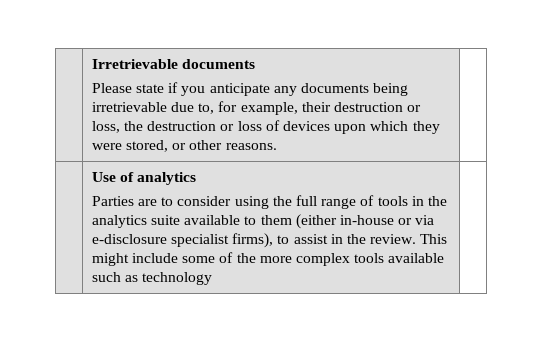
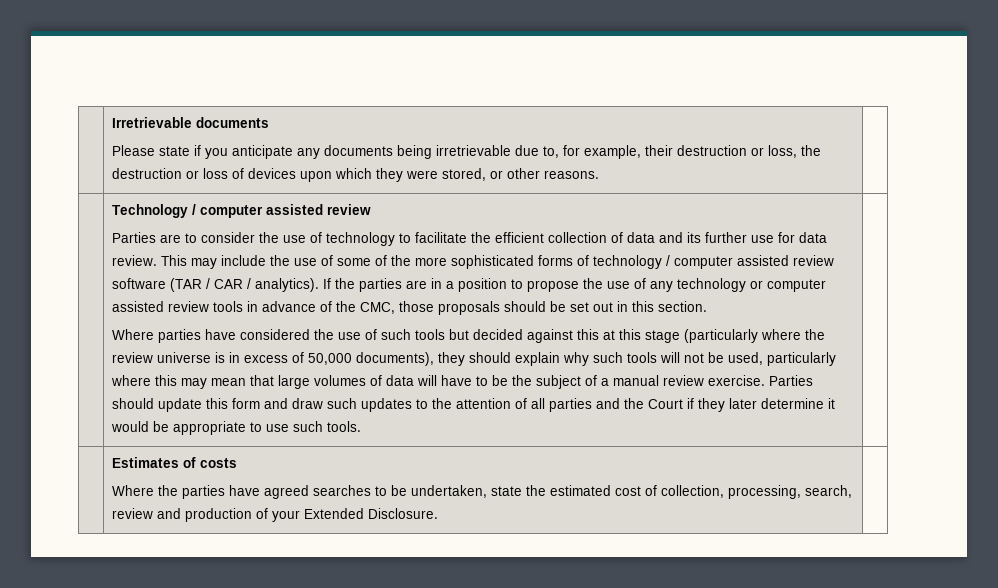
[91,172,197,185] Use of analytics -> [112,204,372,218] Technology / computer assisted review
[234,195,447,209] [91,214,435,229] [91,233,448,248] [91,252,445,266] [91,272,213,285] using the full range of tools in the analytics suite available to them (either in-house or via e-disclosure specialist firms), to assist in the review. This might include some of the more complex tools available such as technology -> [259,232,828,246] [112,255,835,269] [112,278,827,292] [112,301,708,315] [112,329,826,343] [112,352,837,366] [111,375,814,389] [112,398,836,412] [111,421,362,435] [112,457,238,468] [112,485,853,499] [112,508,439,522] the use of technology to facilitate the efficient collection of data and its further use for data review. This may include the use of some of the more sophisticated forms of technology / computer assisted review software (TAR / CAR / analytics). If the parties are in a position to propose the use of any technology or computer assisted review tools in advance of the CMC, those proposals should be set out in this section. // Where parties have considered the use of such tools but decided against this at this stage (particularly where the review universe is in excess of 50,000 documents), they should explain why such tools will not be used, particularly where this may mean that large volumes of data will have to be the subject of a manual review exercise. Parties should update this form and draw such updates to the attention of all parties and the Court if they later determine it would be appropriate to use such tools. | // | Estimates of costs // Where the parties have agreed searches to be undertaken, state the estimated cost of collection, processing, search, review and production of your Extended Disclosure.

